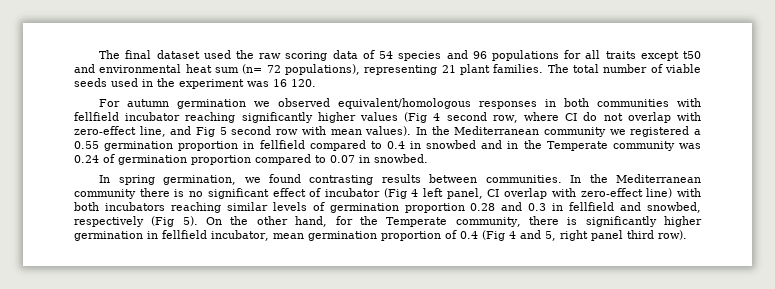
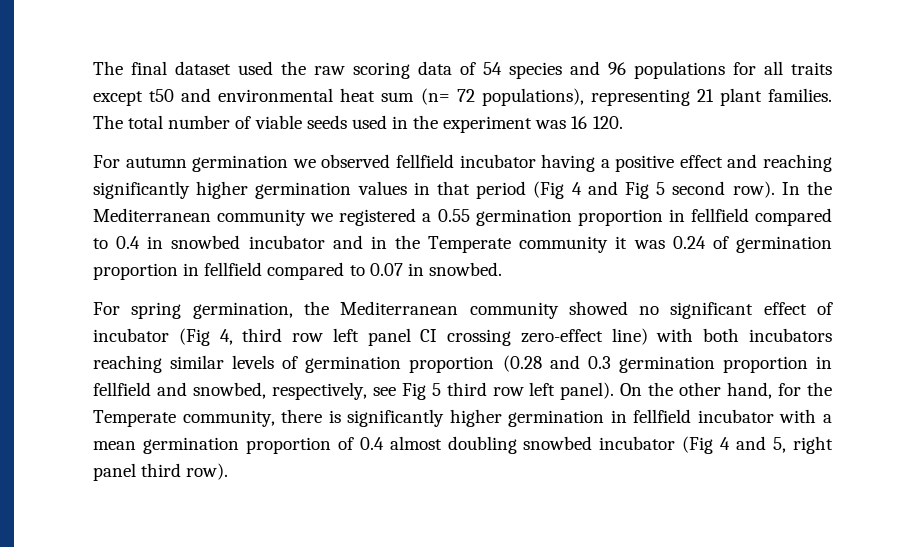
[338,98,701,109] [74,112,701,123] [74,126,412,137] equivalent/homologous responses in both communities with fellfield incubator reaching significantly higher values (Fig 4 second row, where CI do not overlap with zero-effect line, and Fig 5 second row with mean values). -> [395,154,833,172] [93,181,775,199] fellfield incubator having a positive effect and reaching significantly higher germination values in that period (Fig 4 and Fig 5 second row).
(477, 144) none -> [248,235,325,249] incubator
(675, 146) none -> [615,236,628,249] it
(251, 160) none -> [183,262,263,276] in fellfield
[99,175,111,183] In -> [93,302,120,315] For
[244,174,702,185] [74,188,185,199] we found contrasting results between communities. In the Mediterranean community there is -> [303,301,628,319] the Mediterranean community showed
[411,188,576,199] 4 left panel, CI overlap with -> [219,328,512,346] 4, third row left panel CI crossing
[470,203,496,211] 0.28 -> [502,355,542,372] (0.28
(547, 207) none -> [618,356,808,373] germination proportion
[74,216,198,227] respectively (Fig 5). -> [271,382,615,400] respectively, see Fig 5 third row left panel).
[211,230,269,241] incubator, -> [697,409,832,423] incubator with a
(478, 235) none -> [389,436,676,454] almost doubling snowbed incubator

